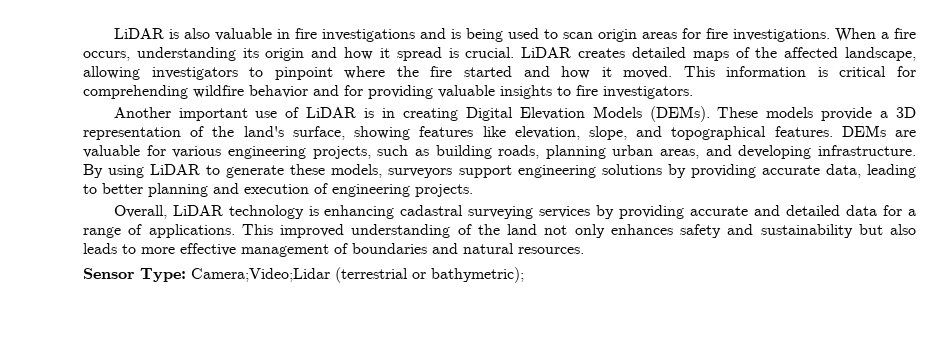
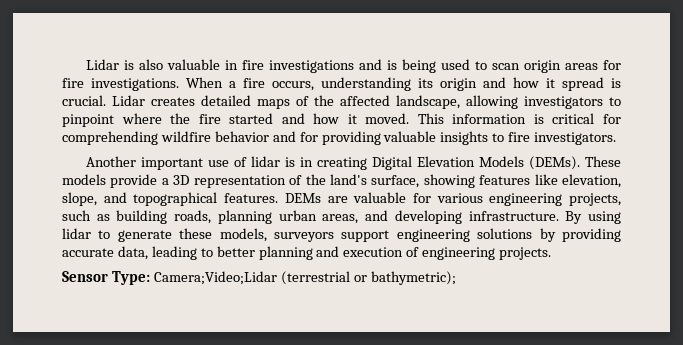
[113,28,164,39] LiDAR -> [85,59,119,70] Lidar
[521,47,572,58] LiDAR -> [112,95,145,106] Lidar
[306,107,357,118] LiDAR -> [250,156,280,167] lidar
[150,164,201,175] LiDAR -> [62,228,91,239] lidar
[113,205,916,219] [83,224,916,238] [83,243,584,257] // Overall, LiDAR technology is enhancing cadastral surveying services by providing accurate and detailed data for a range of applications. This improved understanding of the land not only enhances safety and sustainability but also leads to more effective management of boundaries and natural resources. -> (552, 253) none

